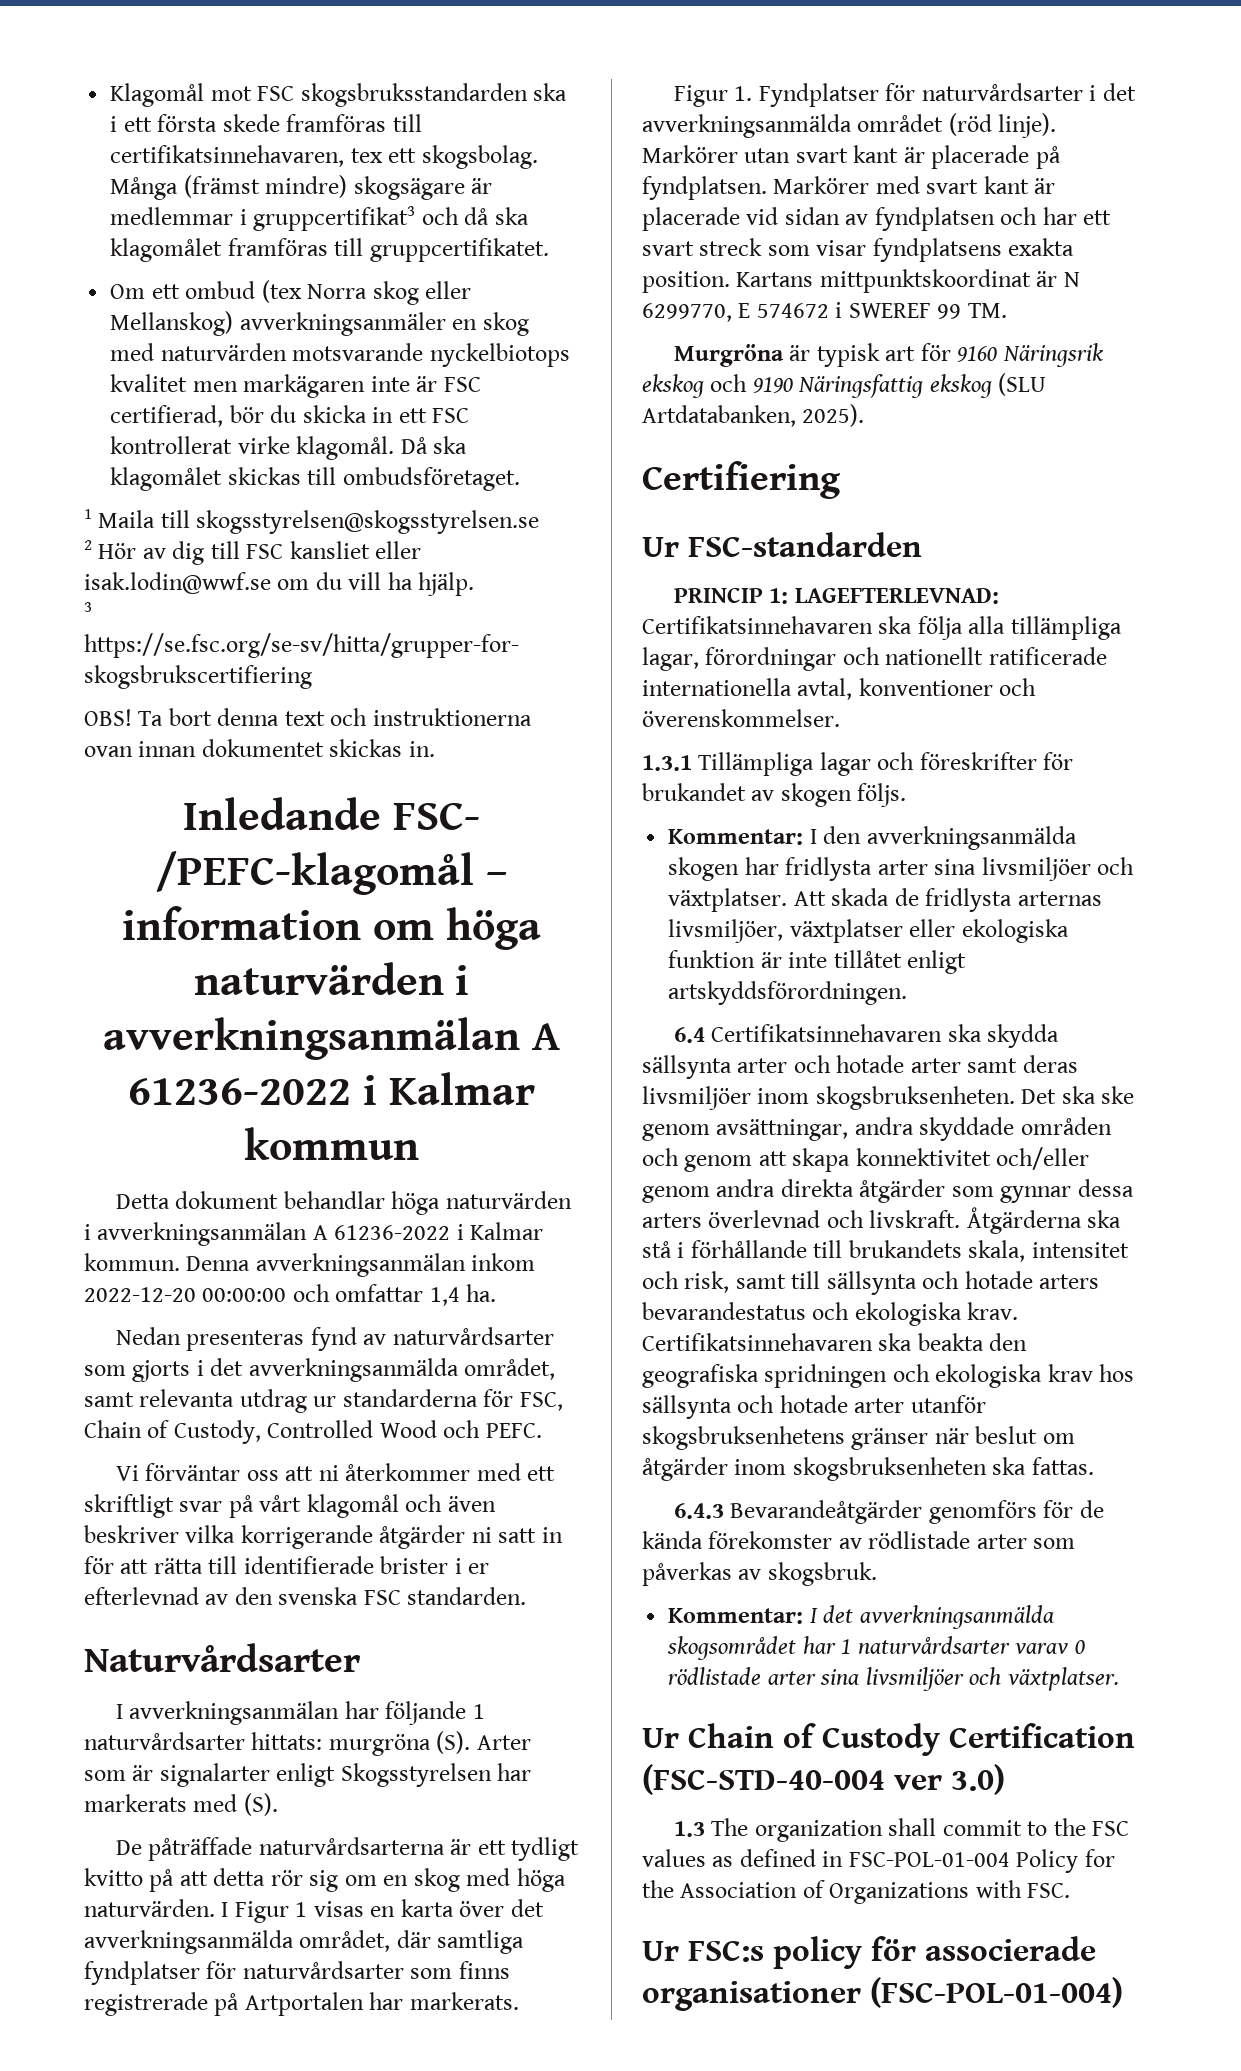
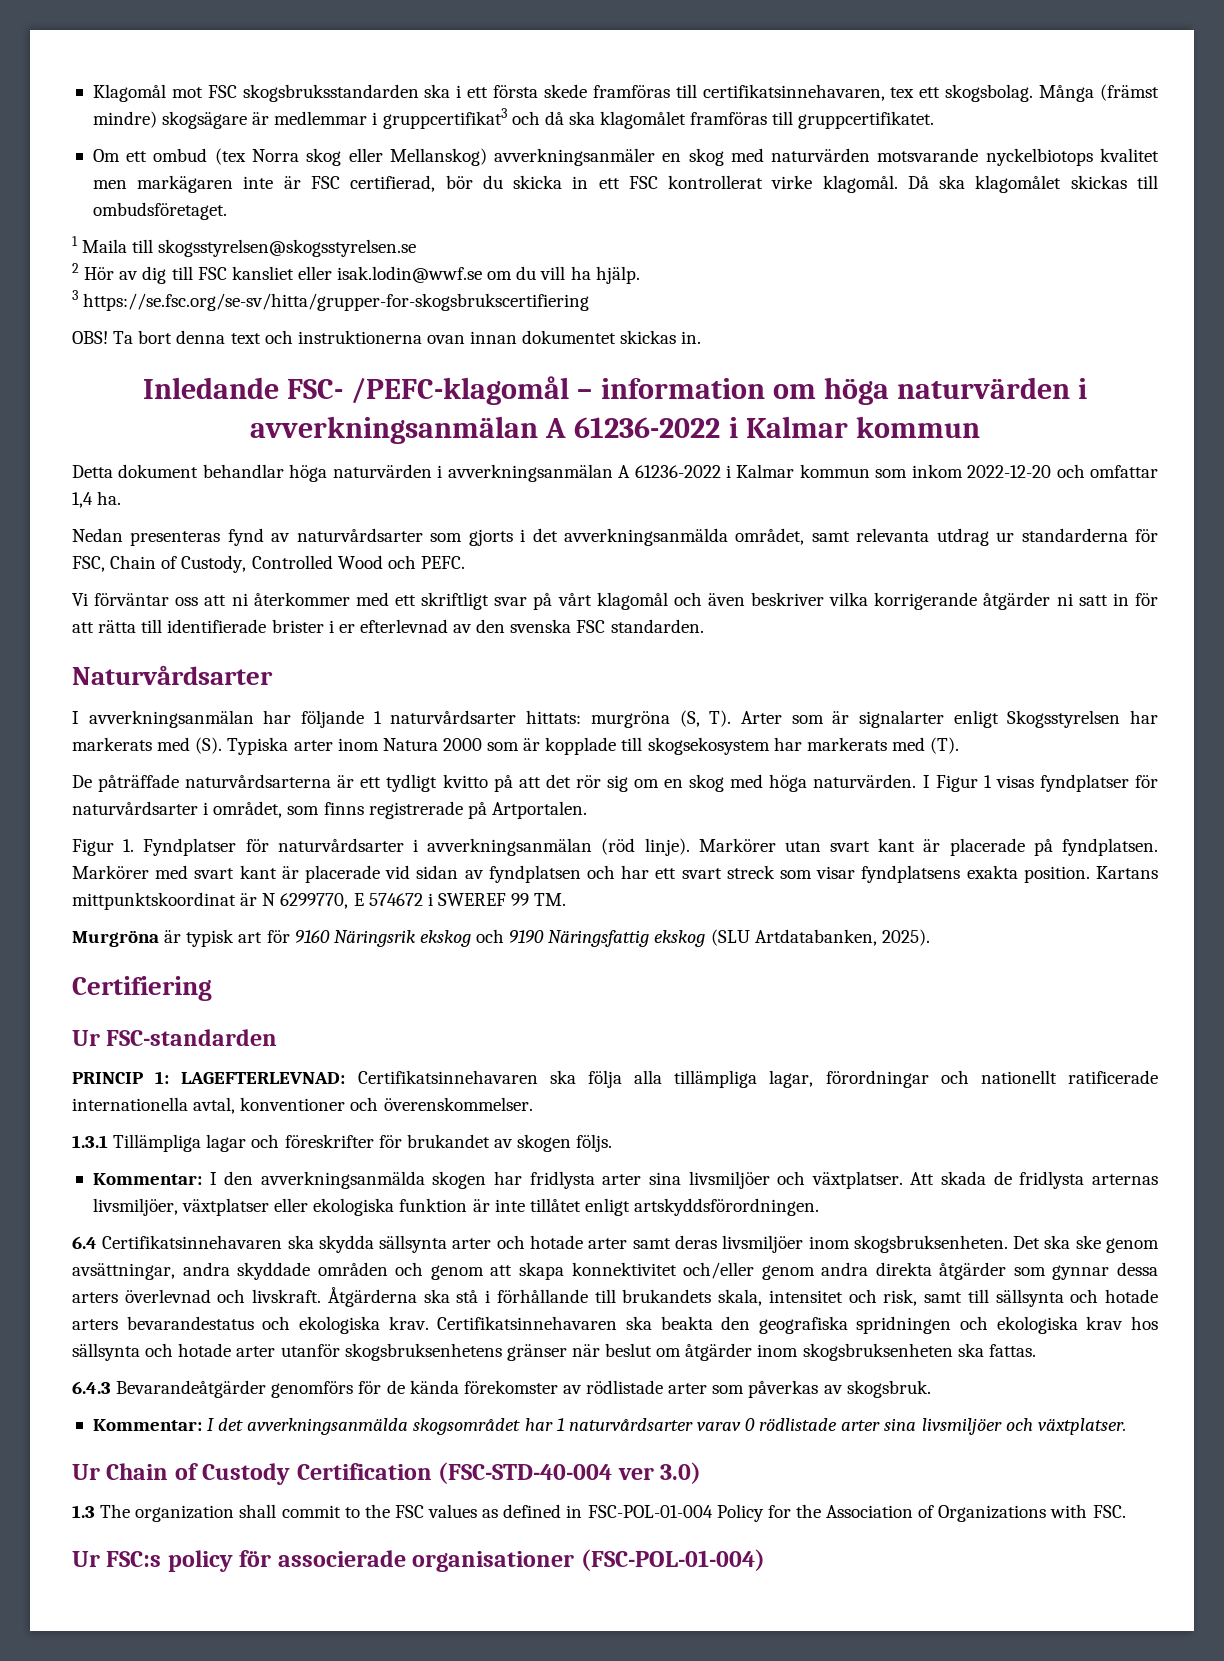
[84,1253,466,1277] kommun. Denna avverkningsanmälan -> [799,464,908,478] kommun som
[202,1288,287,1302] 00:00:00 -> (1052, 471) none
[436,1731,471,1754] (S). -> [679,710,732,727] (S, T).
(278, 1804) none -> [227,737,960,755] Typiska arter inom Natura 2000 som är kopplade till skogsekosystem har markerats med (T).
[213,1868,266,1886] detta -> [545,774,571,788] det
[370,1899,544,1917] [84,1930,525,1954] en karta över det avverkningsanmälda området, där samtliga -> (1034, 781) none
(404, 1970) none -> [203,801,283,818] i området,
[244,1992,519,2016] Artportalen har markerats. -> [491,801,587,819] Artportalen.
[1102,83,1136,101] [642,114,944,138] det avverkningsanmälda området -> [427,838,593,856] avverkningsanmälan

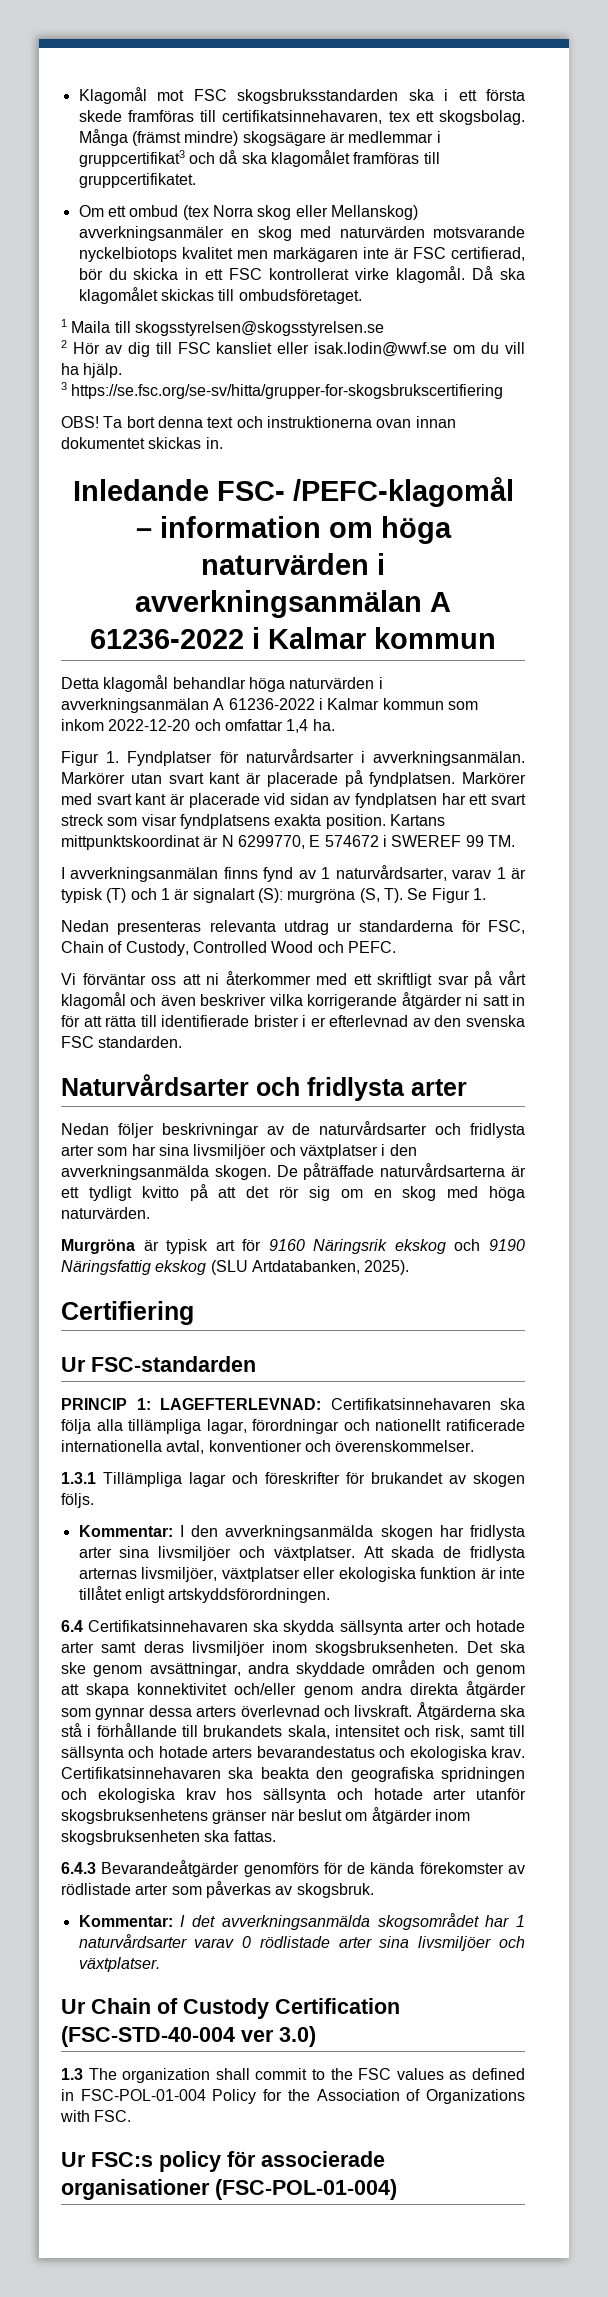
[118,464,199,478] dokument -> [103,675,169,692] klagomål
[72,528,850,546] Nedan presenteras fynd av naturvårdsarter som gjorts i det avverkningsanmälda området, samt -> [61,749,526,766] [61,770,526,787] [61,793,526,808] [61,814,445,829] [61,835,515,850] [61,865,527,882] [61,888,486,903] [61,920,202,935] Figur 1. Fyndplatser för naturvårdsarter i avverkningsanmälan. Markörer utan svart kant är placerade på fyndplatsen. Markörer med svart kant är placerade vid sidan av fyndplatsen har ett svart streck som visar fyndplatsens exakta position. Kartans mittpunktskoordinat är N 6299770, E 574672 i SWEREF 99 TM. // I avverkningsanmälan finns fynd av 1 naturvårdsarter, varav 1 är typisk (T) och 1 är signalart (S): murgröna (S, T). Se Figur 1. // Nedan presenteras
[72,710,1158,728] [72,737,960,755] // I avverkningsanmälan har följande 1 naturvårdsarter hittats: murgröna (S, T). Arter som är signalarter enligt Skogsstyrelsen har markerats med (S). Typiska arter inom Natura 2000 som är kopplade till skogsekosystem har markerats med (T). // -> [256,1077,467,1101] [61,1121,525,1138] [61,1144,417,1159] [61,1165,271,1180] och fridlysta arter // Nedan följer beskrivningar av de naturvårdsarter och fridlysta arter som har sina livsmiljöer och växtplatser i den avverkningsanmälda skogen.
[922,774,1158,792] [72,801,587,819] [72,838,1158,856] [72,865,1159,883] [72,892,567,910] I Figur 1 visas fyndplatser för naturvårdsarter i området, som finns registrerade på Artportalen. // Figur 1. Fyndplatser för naturvårdsarter i avverkningsanmälan (röd linje). Markörer utan svart kant är placerade på fyndplatsen. Markörer med svart kant är placerade vid sidan av fyndplatsen och har ett svart streck som visar fyndplatsens exakta position. Kartans mittpunktskoordinat är N 6299770, E 574672 i SWEREF 99 TM. -> (150, 1213) none

